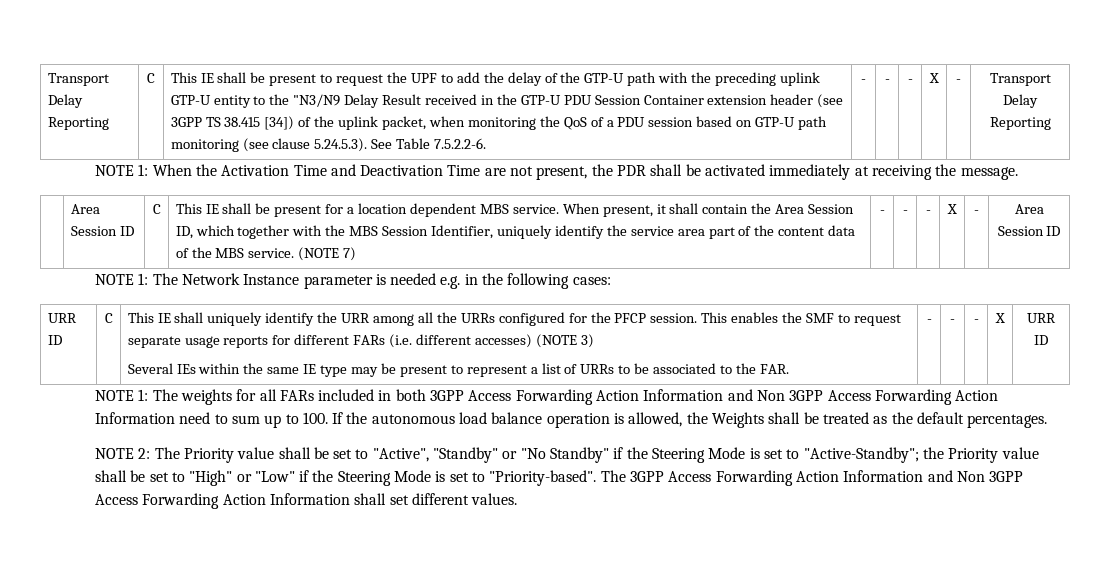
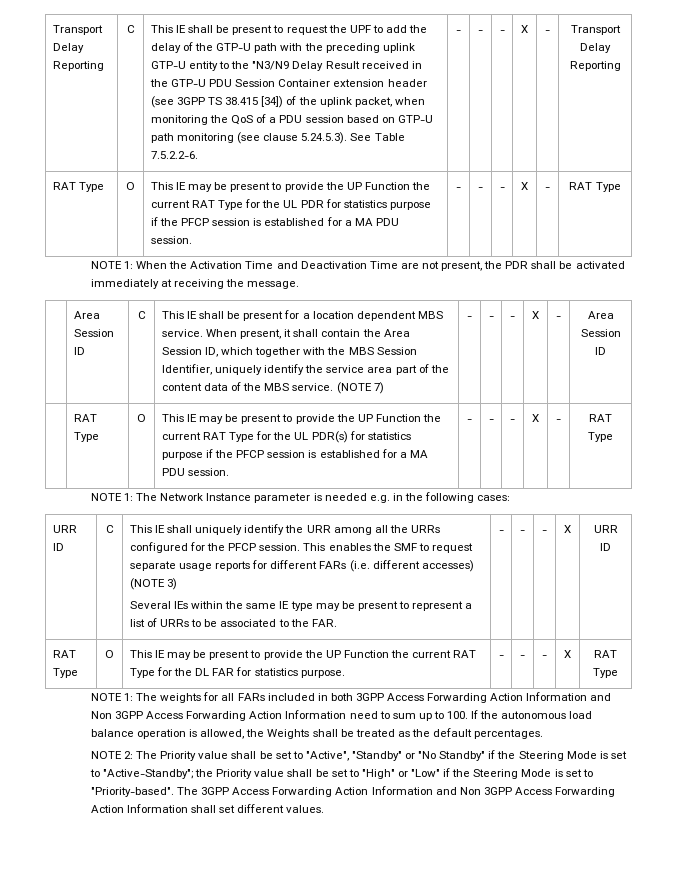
(1051, 123) none -> [52,182,104,192] [126,182,135,190] [150,182,430,192] [150,199,431,210] [150,217,399,226] [150,236,192,244] [456,187,461,190] [478,187,483,190] [499,187,505,190] [521,182,528,190] [545,187,550,190] [569,182,621,192] // RAT Type | O | This IE may be present to provide the UP Function the current RAT Type for the UL PDR for statistics purpose if the PFCP session is established for a MA PDU session. | - | - | - | X | - | RAT Type
(1061, 231) none -> [73,414,97,422] [73,432,99,442] [137,414,146,422] [161,414,441,424] [161,431,411,443] [161,449,428,460] [161,468,229,476] [467,419,472,422] [488,419,494,422] [510,419,515,422] [532,414,539,422] [556,419,561,422] [589,414,612,422] [588,432,613,442] // | RAT Type | O | This IE may be present to provide the UP Function the current RAT Type for the UL PDR(s) for statistics purpose if the PFCP session is established for a MA PDU session. | - | - | - | X | - | RAT Type
(1048, 340) none -> [52,650,76,658] [52,668,78,678] [105,650,114,658] [129,650,477,660] [129,667,345,678] [498,655,504,658] [520,655,525,658] [542,655,547,658] [564,650,571,658] [594,650,617,658] [593,668,618,678] // RAT Type | O | This IE may be present to provide the UP Function the current RAT Type for the DL FAR for statistics purpose. | - | - | - | X | RAT Type

